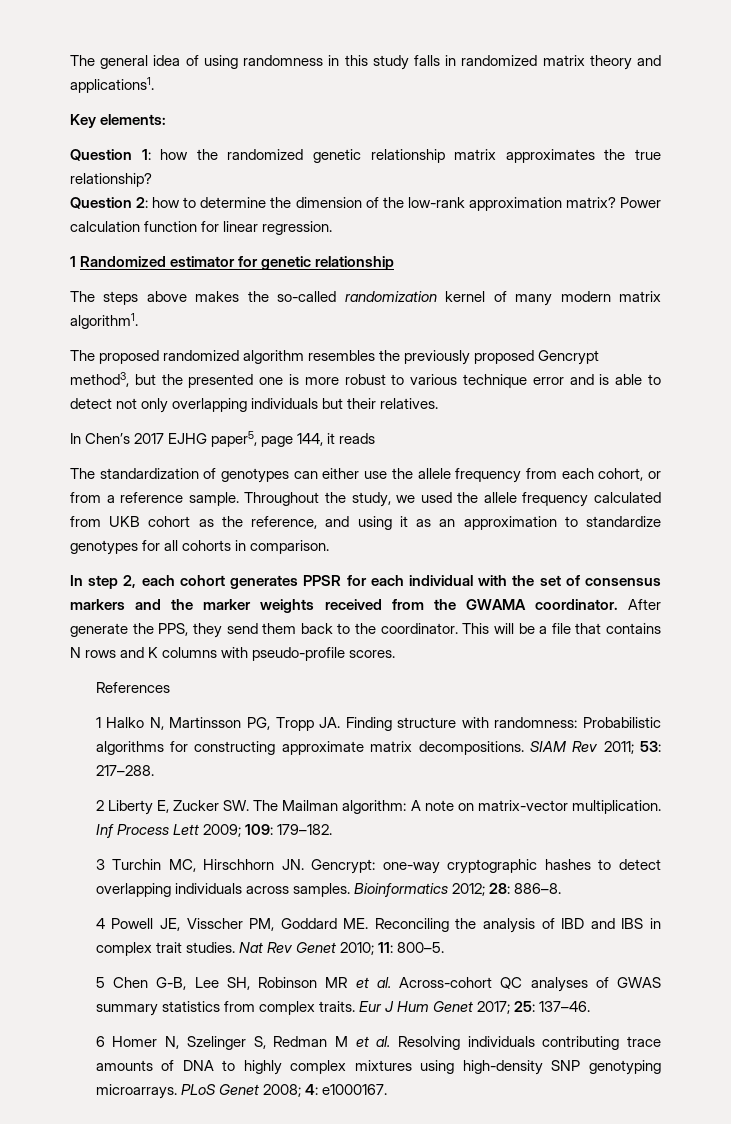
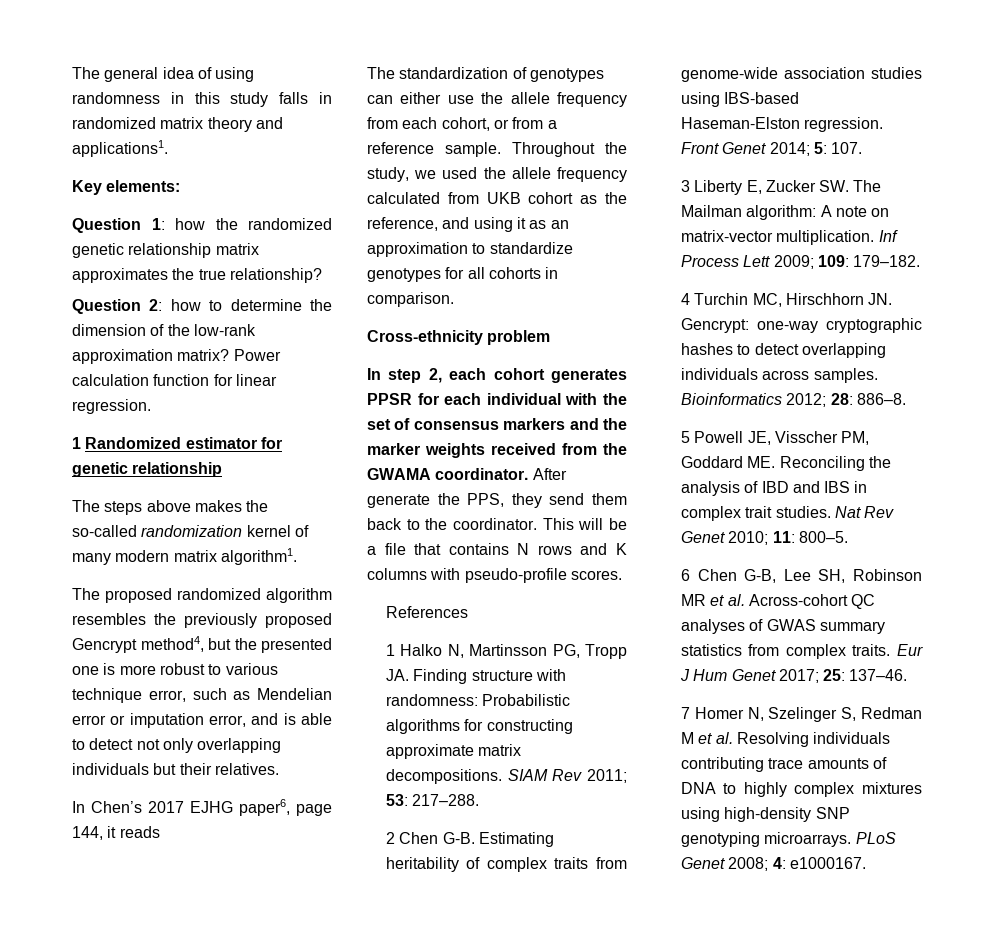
[70,372,129,387] method3, -> [140,636,204,652] method4,
[532,377,564,385] error -> [148,688,332,702] [72,713,247,728] error, such as Mendelian error or imputation error,
[211,431,258,447] paper5, -> [239,799,290,816] paper6,
(330, 547) none -> [367,330,551,345] // Cross-ethnicity problem
(104, 805) none -> [399,832,554,847] [385,857,627,872] [680,67,922,82] [680,92,800,107] [680,117,884,132] [680,142,863,156] [680,180,690,192] Chen G-B. Estimating heritability of complex traits from genome-wide association studies using IBS-based Haseman-Elston regression. Front Genet 2014; 5: 107. // 3
[95,859,105,870] 3 -> [680,293,690,305] 4
[95,918,105,929] 4 -> [680,431,690,443] 5
[95,977,105,988] 5 -> [680,569,690,581] 6
[95,1036,105,1047] 6 -> [680,707,690,719] 7

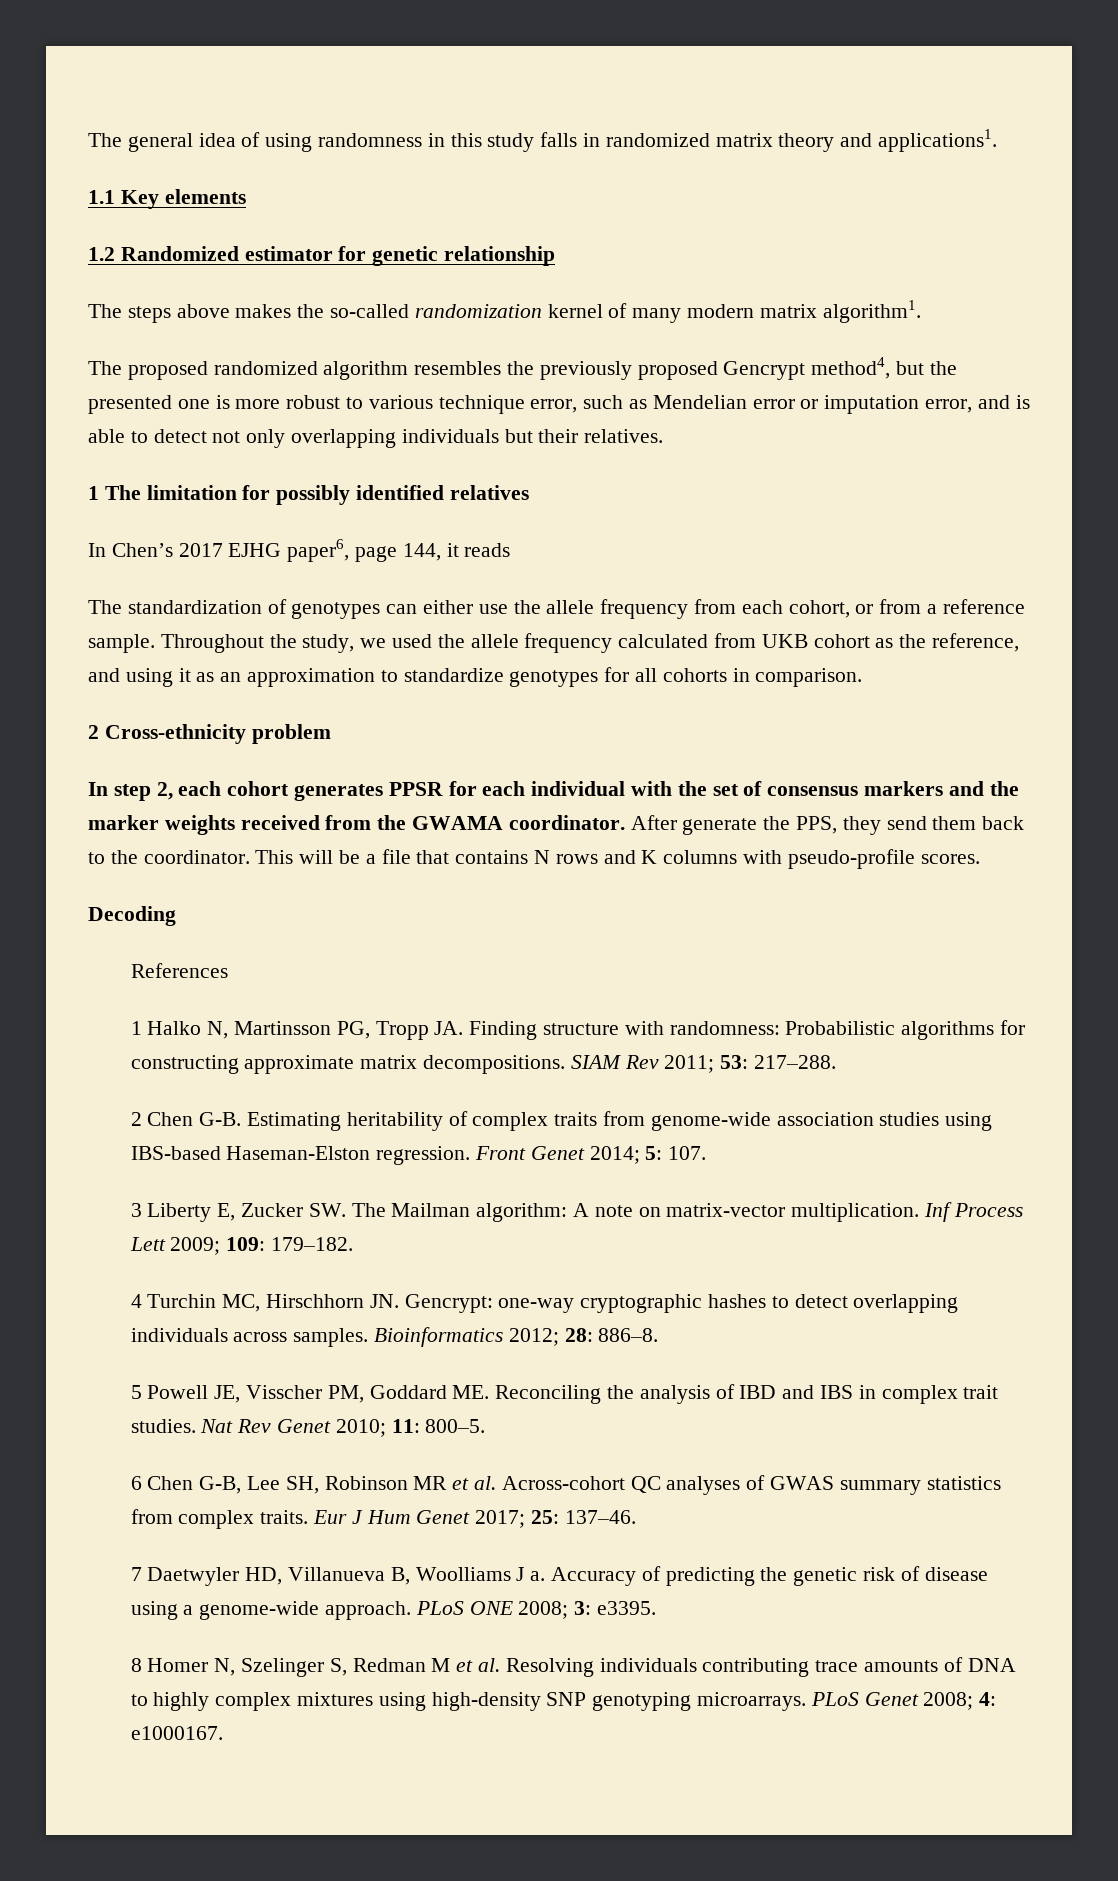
[72,180,181,195] [72,218,332,233] [72,243,259,258] [72,268,322,283] [72,299,332,314] [72,324,256,336] [72,349,281,364] [72,374,277,386] [72,399,151,414] [72,437,81,449] Key elements: // Question 1: how the randomized genetic relationship matrix approximates the true relationship? // Question 2: how to determine the dimension of the low-rank approximation matrix? Power calculation function for linear regression. // 1 -> [88,189,246,209] [88,247,115,261] 1.1 Key elements // 1.2
(279, 769) none -> [88,485,529,505] // 1 The limitation for possibly identified relatives
(454, 299) none -> [88,725,99,739] 2
(622, 575) none -> [88,906,176,926] // Decoding
(690, 713) none -> [147,1566,988,1586] [130,1601,657,1620] [130,1658,142,1672] Daetwyler HD, Villanueva B, Woolliams J a. Accuracy of predicting the genetic risk of disease using a genome-wide approach. PLoS ONE 2008; 3: e3395. // 8

